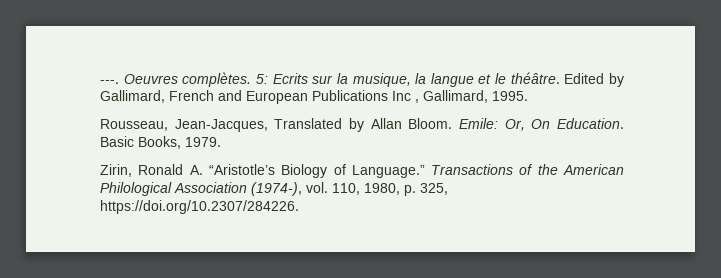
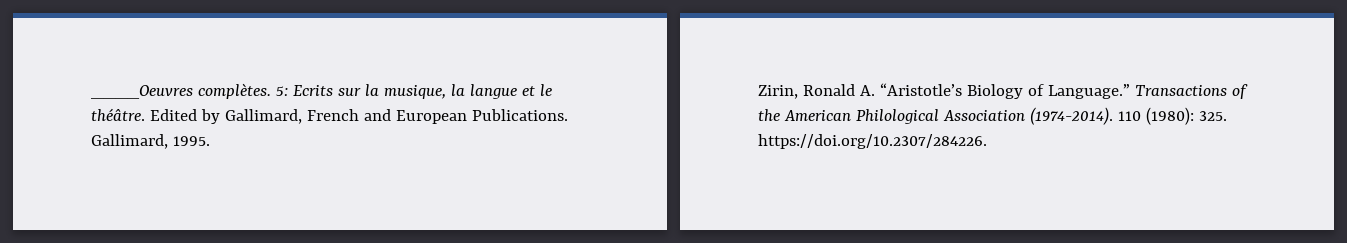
[100,74,178,84] ---. Oeuvres -> [91,85,193,99] ____Oeuvres
[312,90,419,103] Publications Inc , -> [471,109,568,121] Publications.
[100,118,625,132] [100,136,221,149] // Rousseau, Jean-Jacques, Translated by Allan Bloom. Emile: Or, On Education. Basic Books, 1979. -> (210, 141) none
[251,182,448,196] (1974-), vol. 110, 1980, p. 325, -> [1029,107,1227,125] (1974-2014). 110 (1980): 325.

